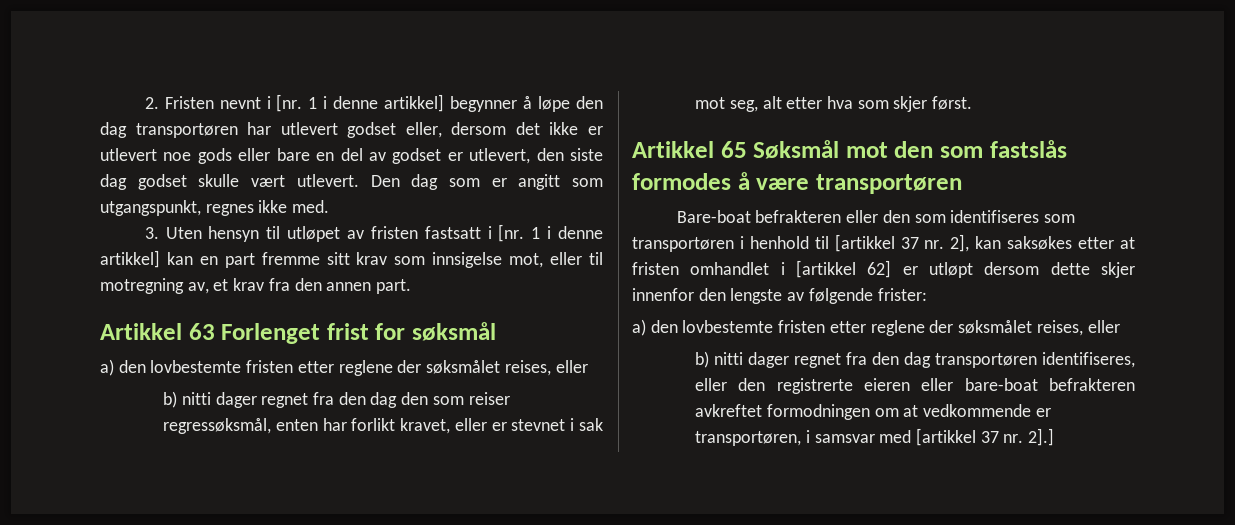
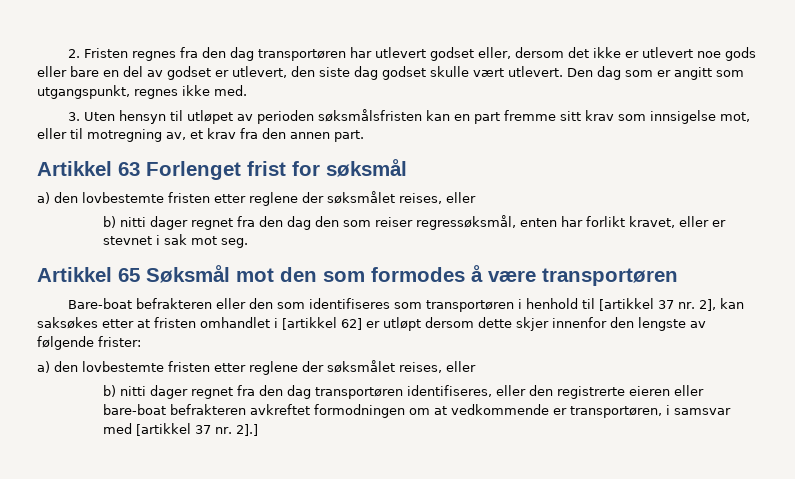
[219,94,571,112] nevnt i [nr. 1 i denne artikkel] begynner å løpe -> [132,47,199,61] regnes fra
[370,224,603,242] [100,250,160,268] fristen fastsatt i [nr. 1 i denne artikkel] -> [257,109,423,124] perioden søksmålsfristen
[729,96,973,112] seg, alt etter hva som skjer først. -> [221,238,249,248] seg.
[989,140,1067,158] fastslås -> (365, 276) none

